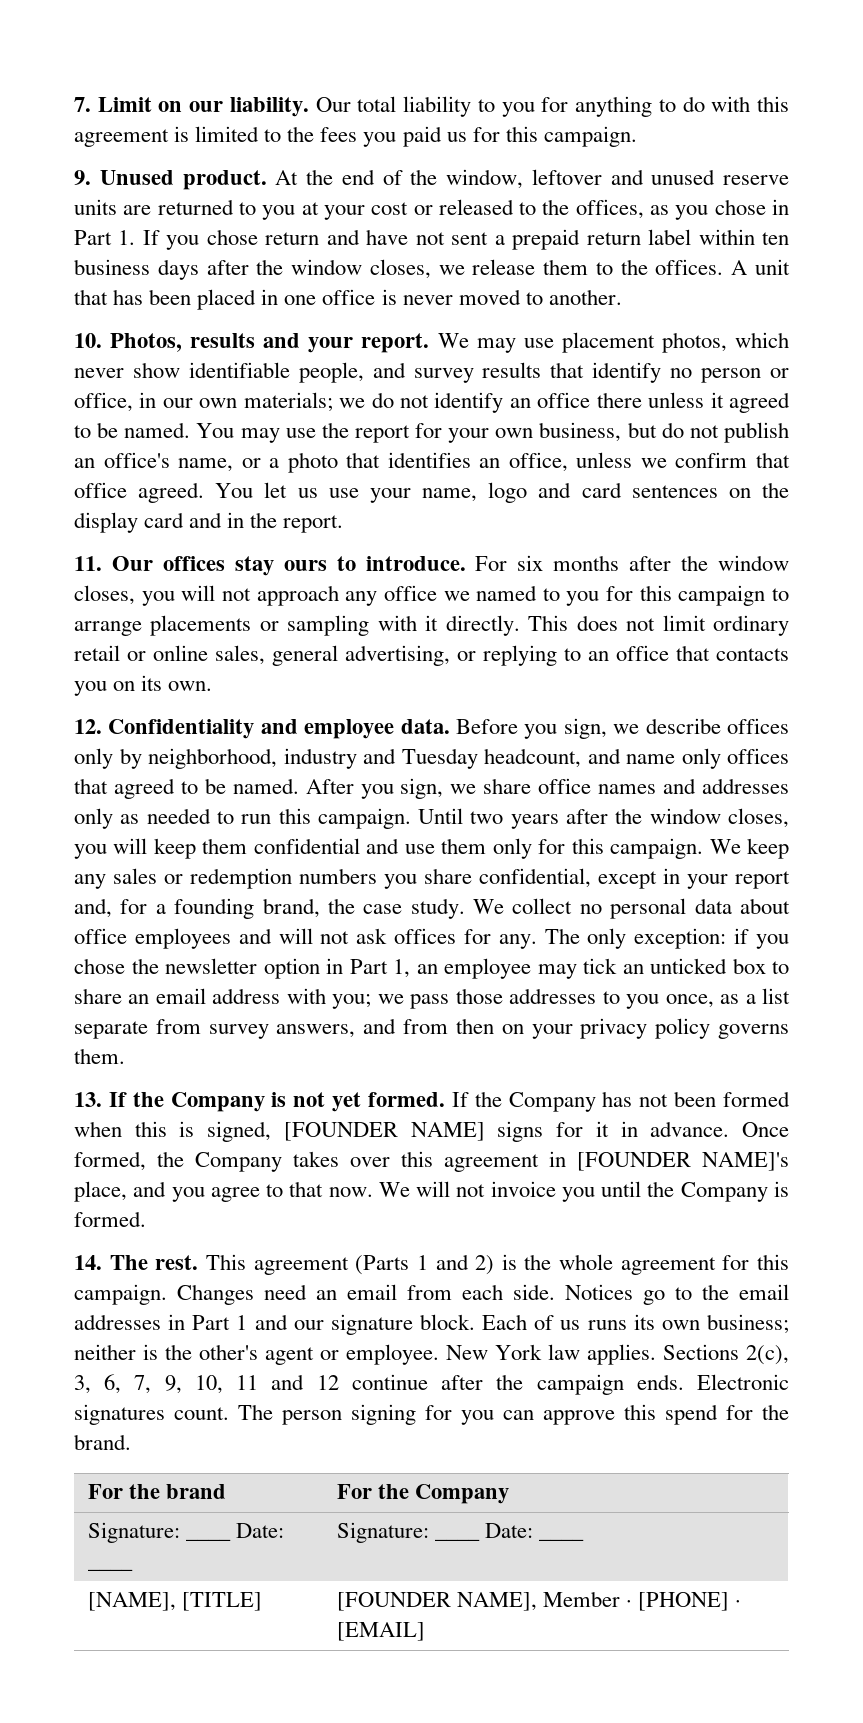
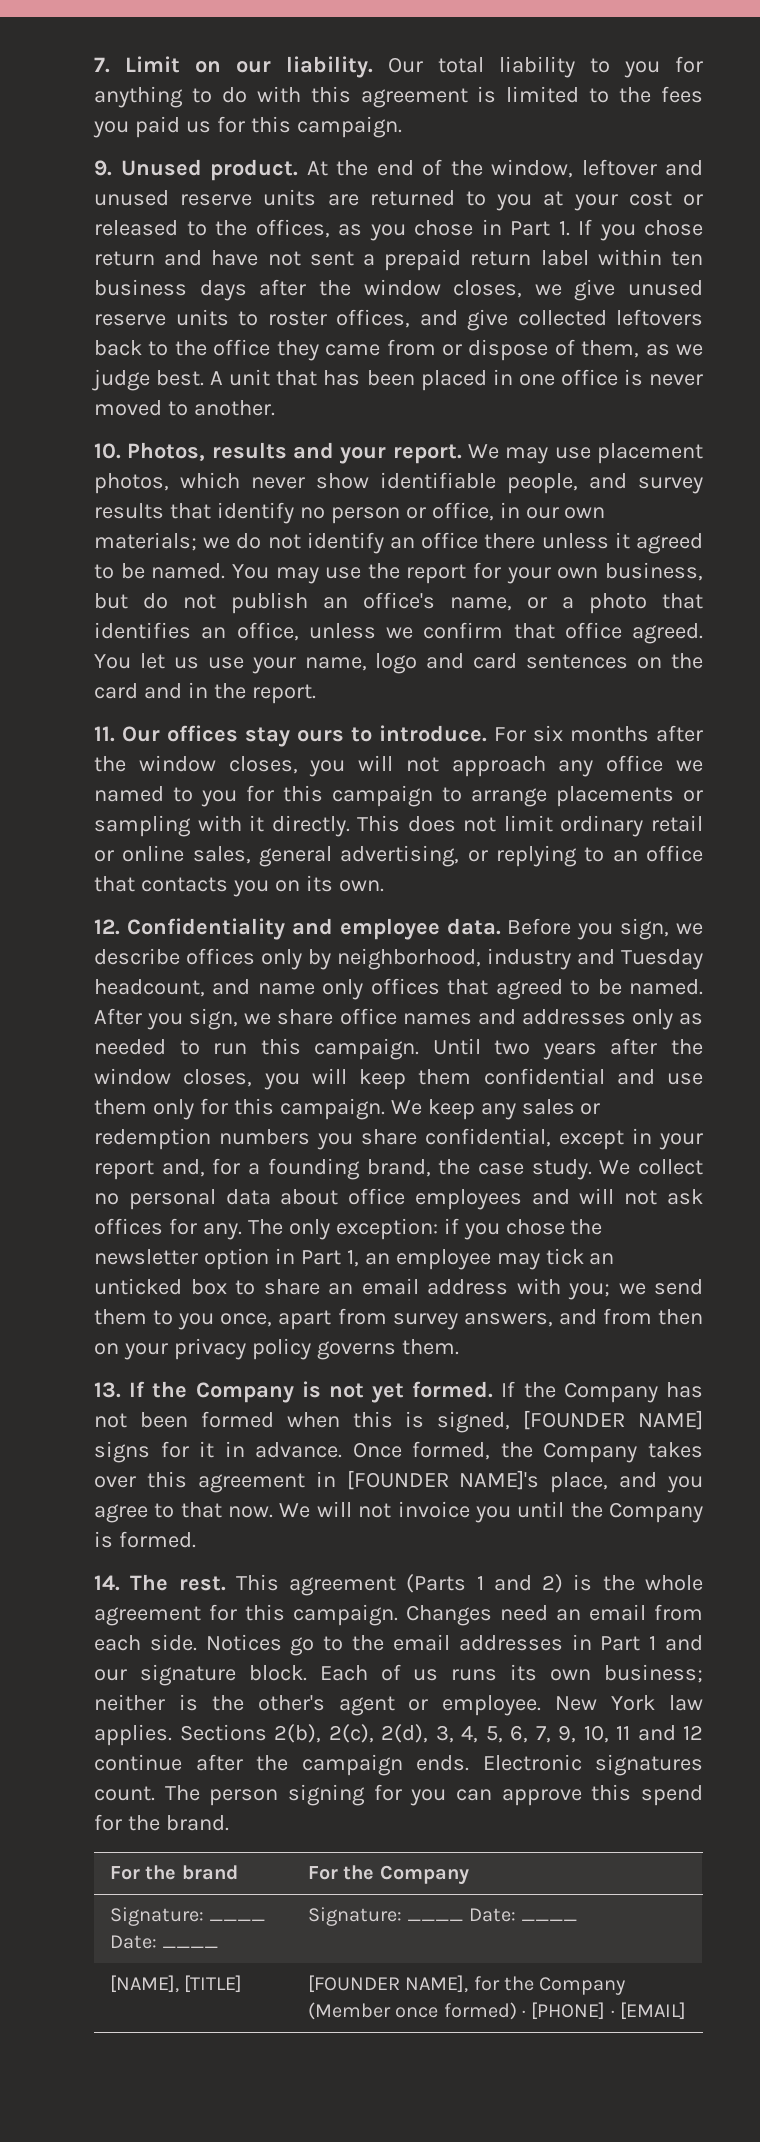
[472,259,724,275] release them to the offices. -> [574,279,703,301] [94,309,703,331] [94,339,703,361] [92,369,205,391] give unused reserve units to roster offices, and give collected leftovers back to the office they came from or dispose of them, as we judge best.
[74,512,138,533] display -> (703, 661) none
[410,988,790,1009] [74,1021,148,1039] pass those addresses to you once, as a list separate -> [654,1279,703,1295] [94,1309,332,1330] send them to you once, apart
[746,1345,789,1365] [74,1375,91,1394] 2(c), 3, -> [274,1724,503,1743] 2(b), 2(c), 2(d), 3, 4, 5,
[542,1591,620,1607] Member -> [473,1976,626,1995] [307,2002,517,2020] for the Company (Member once formed)

